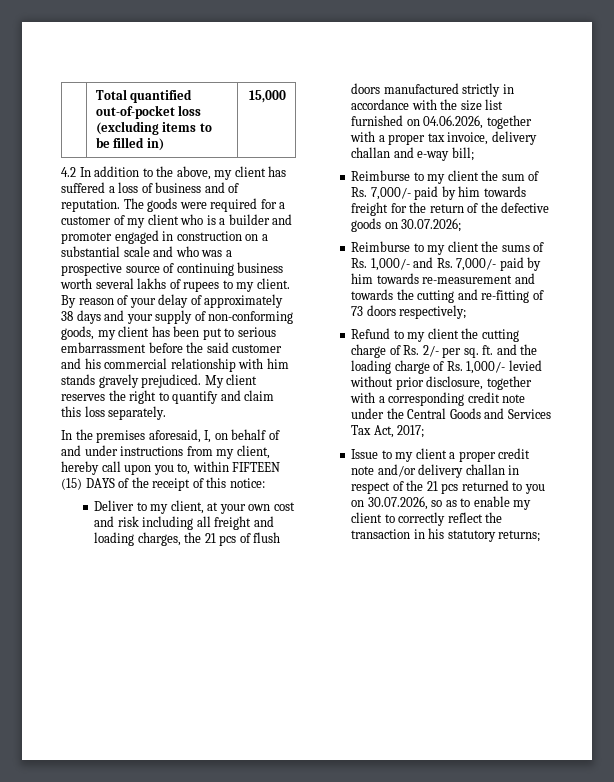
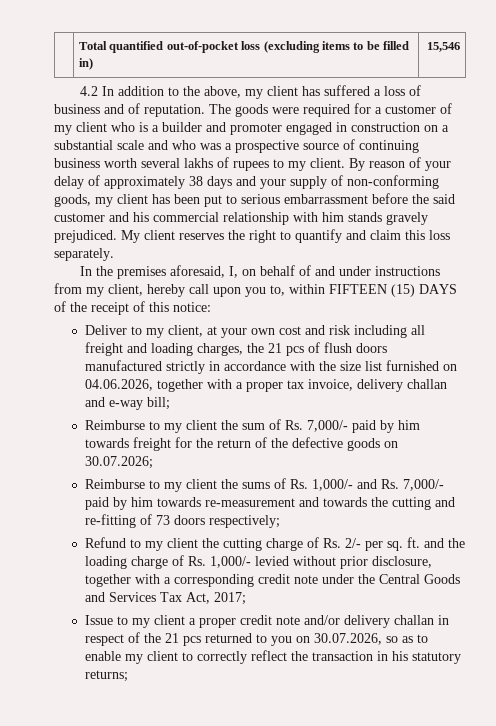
[249,90,287,103] 15,000 -> [426,42,460,52] 15,546

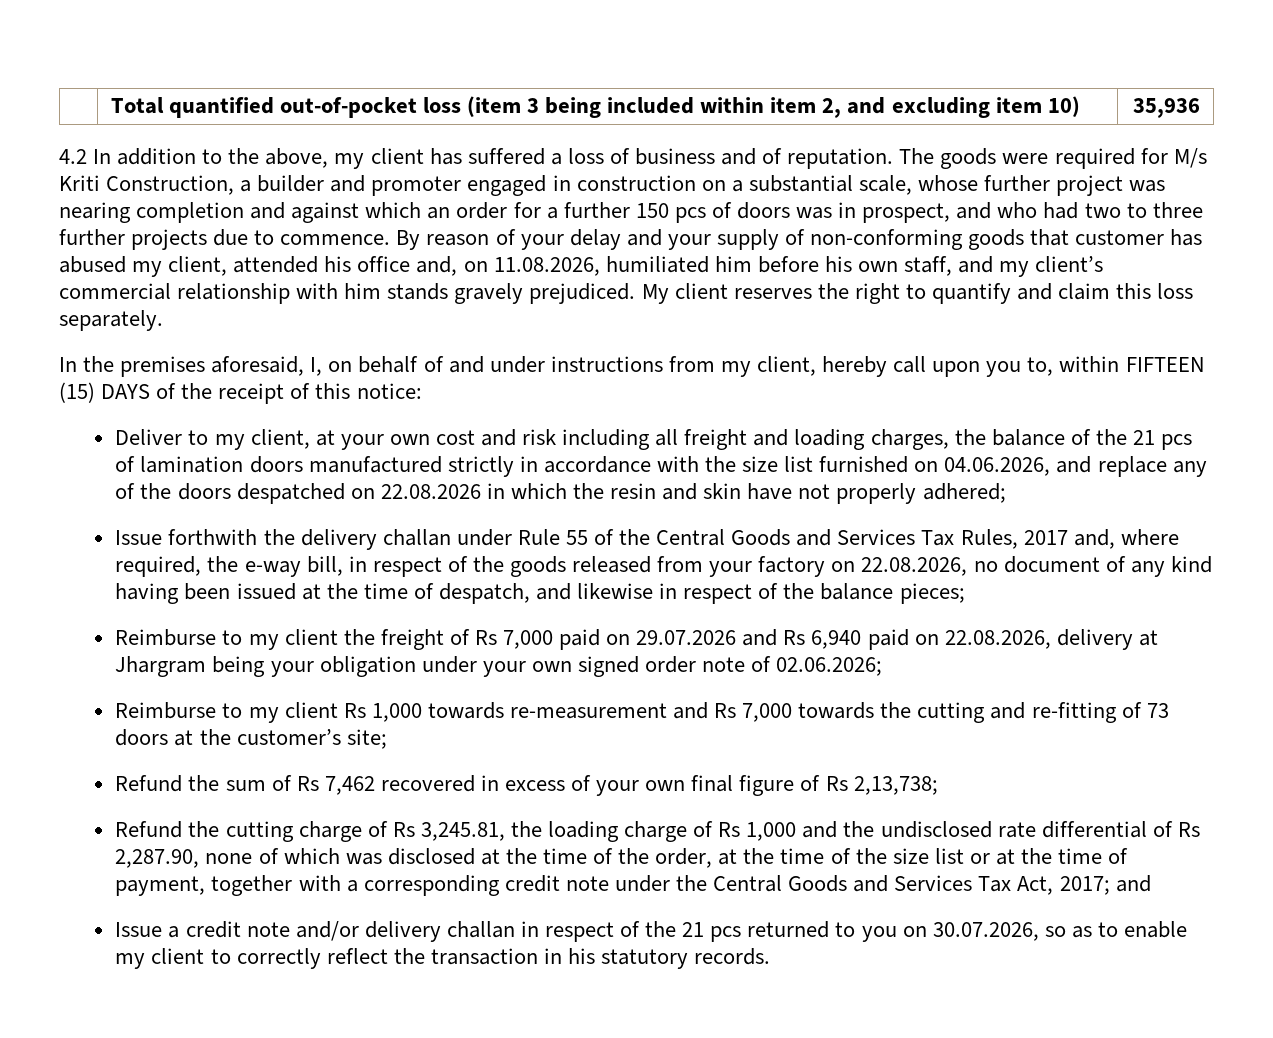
[263,41,410,53] [79,58,94,70] [426,42,460,52] (excluding items to be filled in) | 15,546 -> [466,96,1080,118] [1133,98,1201,118] (item 3 being included within item 2, and excluding item 10) | 35,936
[375,103,452,114] [54,122,148,135] a customer of my client who is -> [1173,148,1207,168] [59,175,235,195] M/s Kriti Construction,
[117,139,419,153] [54,157,345,171] scale and who was a prospective source of continuing business worth several lakhs of rupees to my client. -> [858,175,1166,196] [59,202,1203,223] [59,229,391,250] scale, whose further project was nearing completion and against which an order for a further 150 pcs of doors was in prospect, and who had two to three further projects due to commence.
[88,175,232,189] of approximately 38 days -> (621, 239) none
[54,193,455,207] [54,212,149,222] goods, my client has been put to serious embarrassment before the said customer and his -> [968,229,1203,250] [59,256,1104,277] goods that customer has abused my client, attended his office and, on 11.08.2026, humiliated him before his own staff, and my client’s
(265, 348) none -> [991,429,1127,446] balance of the
[324,342,353,353] flush -> [140,456,244,473] lamination
[157,379,448,392] [85,397,171,410] [85,419,421,433] [85,437,399,451] [85,456,154,469] [85,478,445,492] [85,497,154,510] together with a proper tax invoice, delivery challan and e-way bill; // Reimburse to my client the sum of Rs. 7,000/- paid by him towards freight for the return of the defective goods on 30.07.2026; // Reimburse to my client the sums of Rs. 1,000/- and Rs. 7,000/- paid by him -> [1056,456,1207,477] [115,483,1006,504] [115,529,1179,550] [115,556,1212,577] [115,583,965,604] [115,629,1158,650] [115,656,883,677] [115,702,422,723] and replace any of the doors despatched on 22.08.2026 in which the resin and skin have not properly adhered; // Issue forthwith the delivery challan under Rule 55 of the Central Goods and Services Tax Rules, 2017 and, where required, the e-way bill, in respect of the goods released from your factory on 22.08.2026, no document of any kind having been issued at the time of despatch, and likewise in respect of the balance pieces; // Reimburse to my client the freight of Rs 7,000 paid on 29.07.2026 and Rs 6,940 paid on 22.08.2026, delivery at Jhargram being your obligation under your own signed order note of 02.06.2026; // Reimburse to my client Rs 1,000
(320, 502) none -> [714,703,793,722] Rs 7,000
[209,515,281,528] [85,537,466,551] [85,555,433,569] respectively; // Refund to my client the cutting charge of Rs. 2/- per sq. ft. and the loading charge of Rs. 1,000/- levied without prior disclosure, -> [174,729,387,749] [115,775,938,796] [115,821,1200,842] [115,848,1129,868] [115,876,206,896] at the customer’s site; // Refund the sum of Rs 7,462 recovered in excess of your own final figure of Rs 2,13,738; // Refund the cutting charge of Rs 3,245.81, the loading charge of Rs 1,000 and the undisclosed rate differential of Rs 2,287.90, none of which was disclosed at the time of the order, at the time of the size list or at the time of payment,
[85,615,237,628] // Issue to my client a proper -> [1115,875,1151,892] [115,922,180,938] and // Issue a
[85,670,129,682] returns; -> [694,948,771,965] records.

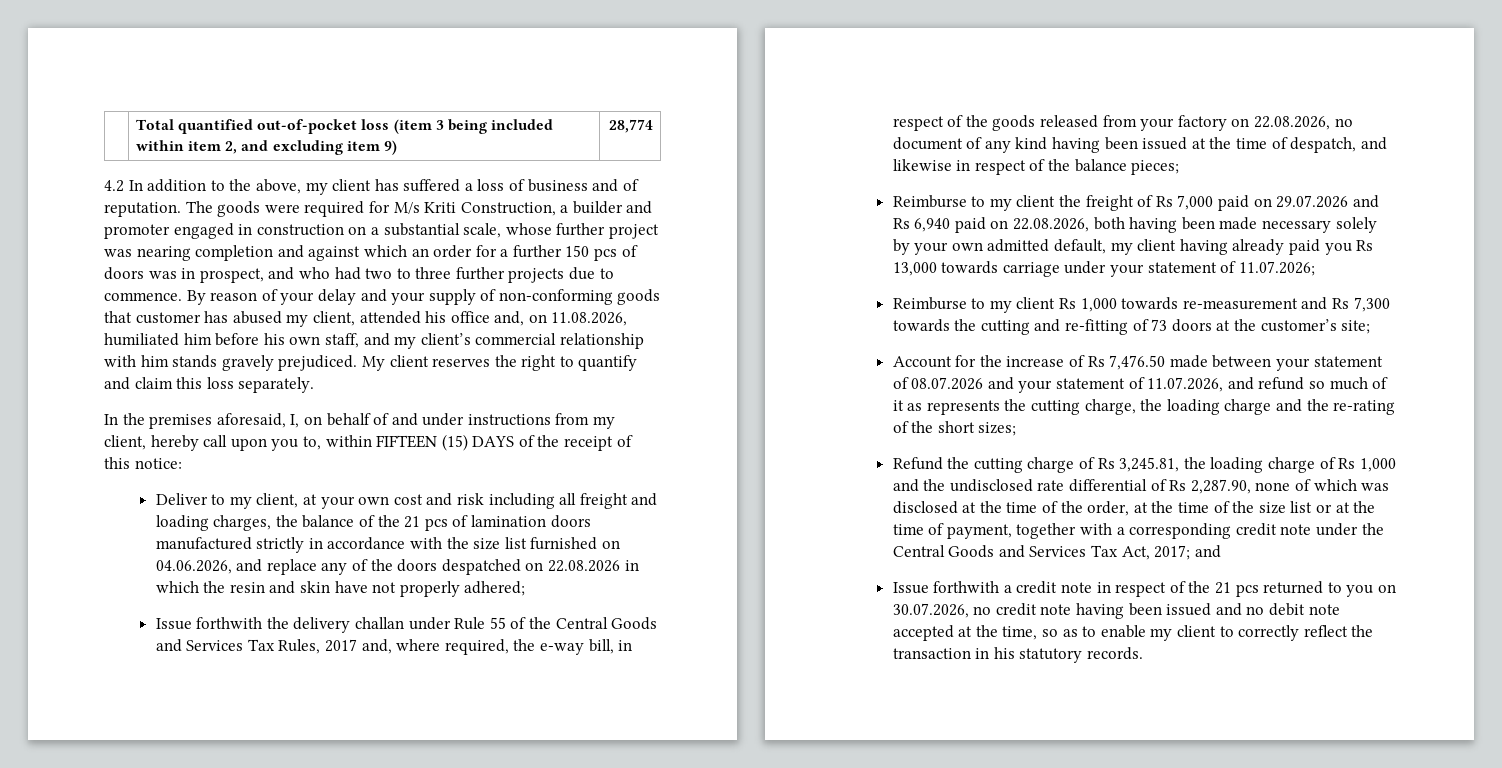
[1047,96,1080,117] [1133,98,1201,118] 10) | 35,936 -> [384,140,398,155] [609,119,654,133] 9) | 28,774
[1056,629,1158,650] [115,656,883,677] delivery at Jhargram being your obligation under your own signed order note of 02.06.2026; -> [1093,217,1377,233] [892,239,1374,255] [892,261,1315,277] both having been made necessary solely by your own admitted default, my client having already paid you Rs 13,000 towards carriage under your statement of 11.07.2026;
[742,703,793,722] 7,000 -> [1353,297,1390,312] 7,300
[115,775,938,796] Refund the sum of Rs 7,462 recovered in excess of your own final figure of Rs 2,13,738; -> [892,355,1383,371] [892,377,1389,393] [892,399,1396,415] [892,421,1017,436] Account for the increase of Rs 7,476.50 made between your statement of 08.07.2026 and your statement of 11.07.2026, and refund so much of it as represents the cutting charge, the loading charge and the re-rating of the short sizes;
(163, 929) none -> [933,581,1000,593] forthwith
[295,921,515,942] and/or delivery challan -> (1093, 587) none
(1039, 931) none -> [973,603,1340,619] [892,625,1038,641] no credit note having been issued and no debit note accepted at the time,

